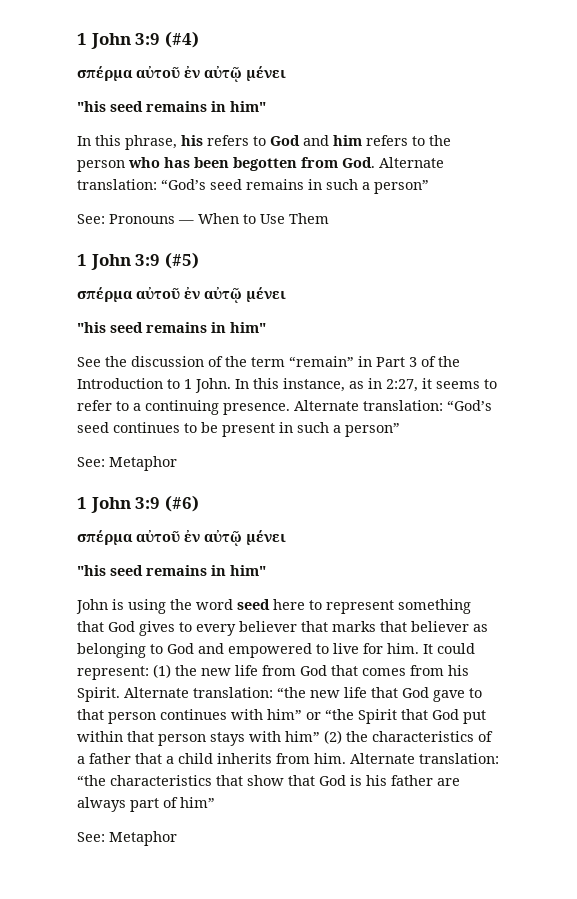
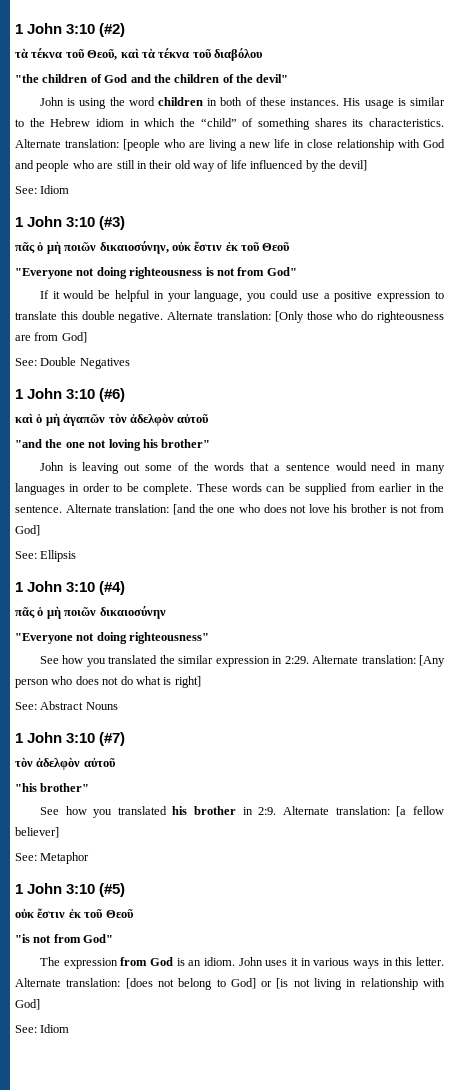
[77,31,199,49] [77,66,286,82] [77,101,266,112] [77,135,451,150] [77,157,444,172] [77,179,429,194] [77,213,329,224] [77,252,199,270] [77,287,286,303] [77,322,266,333] [77,356,460,367] [77,378,497,393] [77,400,492,415] [77,422,400,437] [77,456,177,471] [77,495,199,513] [77,530,286,546] [77,565,266,576] [76,599,471,614] [77,621,488,636] [77,643,475,658] [77,664,469,680] [77,687,482,702] [77,709,486,724] [77,730,493,746] [77,753,499,764] [77,775,460,786] [77,797,215,812] [77,831,177,846] 1 John 3:9 (#4) // σπέρμα αὐτοῦ ἐν αὐτῷ μένει // "his seed remains in him" // In this phrase, his refers to God and him refers to the person who has been begotten from God. Alternate translation: “God’s seed remains in such a person” // See: Pronouns — When to Use Them // 1 John 3:9 (#5) // σπέρμα αὐτοῦ ἐν αὐτῷ μένει // "his seed remains in him" // See the discussion of the term “remain” in Part 3 of the Introduction to 1 John. In this instance, as in 2:27, it seems to refer to a continuing presence. Alternate translation: “God’s seed continues to be present in such a person” // See: Metaphor // 1 John 3:9 (#6) // σπέρμα αὐτοῦ ἐν αὐτῷ μένει // "his seed remains in him" // John is using the word seed here to represent something that God gives to every believer that marks that believer as belonging to God and empowered to live for him. It could represent: (1) the new life from God that comes from his Spirit. Alternate translation: “the new life that God gave to that person continues with him” or “the Spirit that God put within that person stays with him” (2) the characteristics of a father that a child inherits from him. Alternate translation: “the characteristics that show that God is his father are always part of him” // See: Metaphor -> [15,23,126,37] [15,48,263,61] [15,74,289,83] [39,97,445,109] [15,118,445,130] [15,139,445,151] [15,160,368,172] [15,185,70,194] [15,216,126,230] [15,241,291,254] [15,267,297,279] [39,290,445,302] [15,311,445,323] [15,332,87,343] [15,357,130,369] [15,388,126,402] [15,413,210,426] [15,439,211,451] [39,462,446,474] [15,483,445,495] [15,504,445,515] [15,525,40,536] [15,550,77,562] [15,581,126,595] [15,606,166,619] [15,632,210,644] [39,655,446,667] [15,676,201,688] [15,701,118,710] [15,732,126,746] [15,757,116,770] [15,783,90,792] [39,806,445,818] [15,827,59,838] [15,852,90,864] [15,883,126,897] [15,908,134,918] [15,934,114,943] [39,957,445,969] [15,978,446,990] [15,999,40,1010] [15,1024,70,1033] 1 John 3:10 (#2) // τὰ τέκνα τοῦ Θεοῦ, καὶ τὰ τέκνα τοῦ διαβόλου // "the children of God and the children of the devil" // John is using the word children in both of these instances. His usage is similar to the Hebrew idiom in which the “child” of something shares its characteristics. Alternate translation: [people who are living a new life in close relationship with God and people who are still in their old way of life influenced by the devil] // See: Idiom // 1 John 3:10 (#3) // πᾶς ὁ μὴ ποιῶν δικαιοσύνην, οὐκ ἔστιν ἐκ τοῦ Θεοῦ // "Everyone not doing righteousness is not from God" // If it would be helpful in your language, you could use a positive expression to translate this double negative. Alternate translation: [Only those who do righteousness are from God] // See: Double Negatives // 1 John 3:10 (#6) // καὶ ὁ μὴ ἀγαπῶν τὸν ἀδελφὸν αὐτοῦ // "and the one not loving his brother" // John is leaving out some of the words that a sentence would need in many languages in order to be complete. These words can be supplied from earlier in the sentence. Alternate translation: [and the one who does not love his brother is not from God] // See: Ellipsis // 1 John 3:10 (#4) // πᾶς ὁ μὴ ποιῶν δικαιοσύνην // "Everyone not doing righteousness" // See how you translated the similar expression in 2:29. Alternate translation: [Any person who does not do what is right] // See: Abstract Nouns // 1 John 3:10 (#7) // τὸν ἀδελφὸν αὐτοῦ // "his brother" // See how you translated his brother in 2:9. Alternate translation: [a fellow believer] // See: Metaphor // 1 John 3:10 (#5) // οὐκ ἔστιν ἐκ τοῦ Θεοῦ // "is not from God" // The expression from God is an idiom. John uses it in various ways in this letter. Alternate translation: [does not belong to God] or [is not living in relationship with God] // See: Idiom

